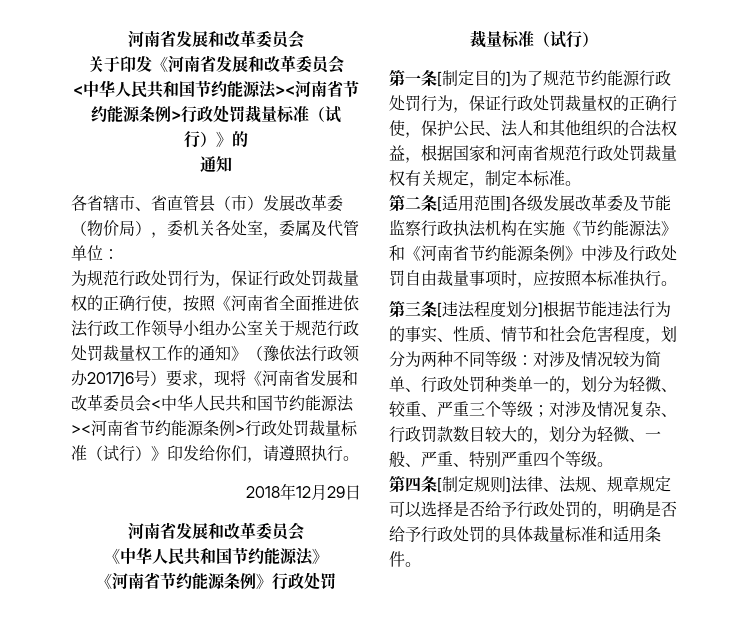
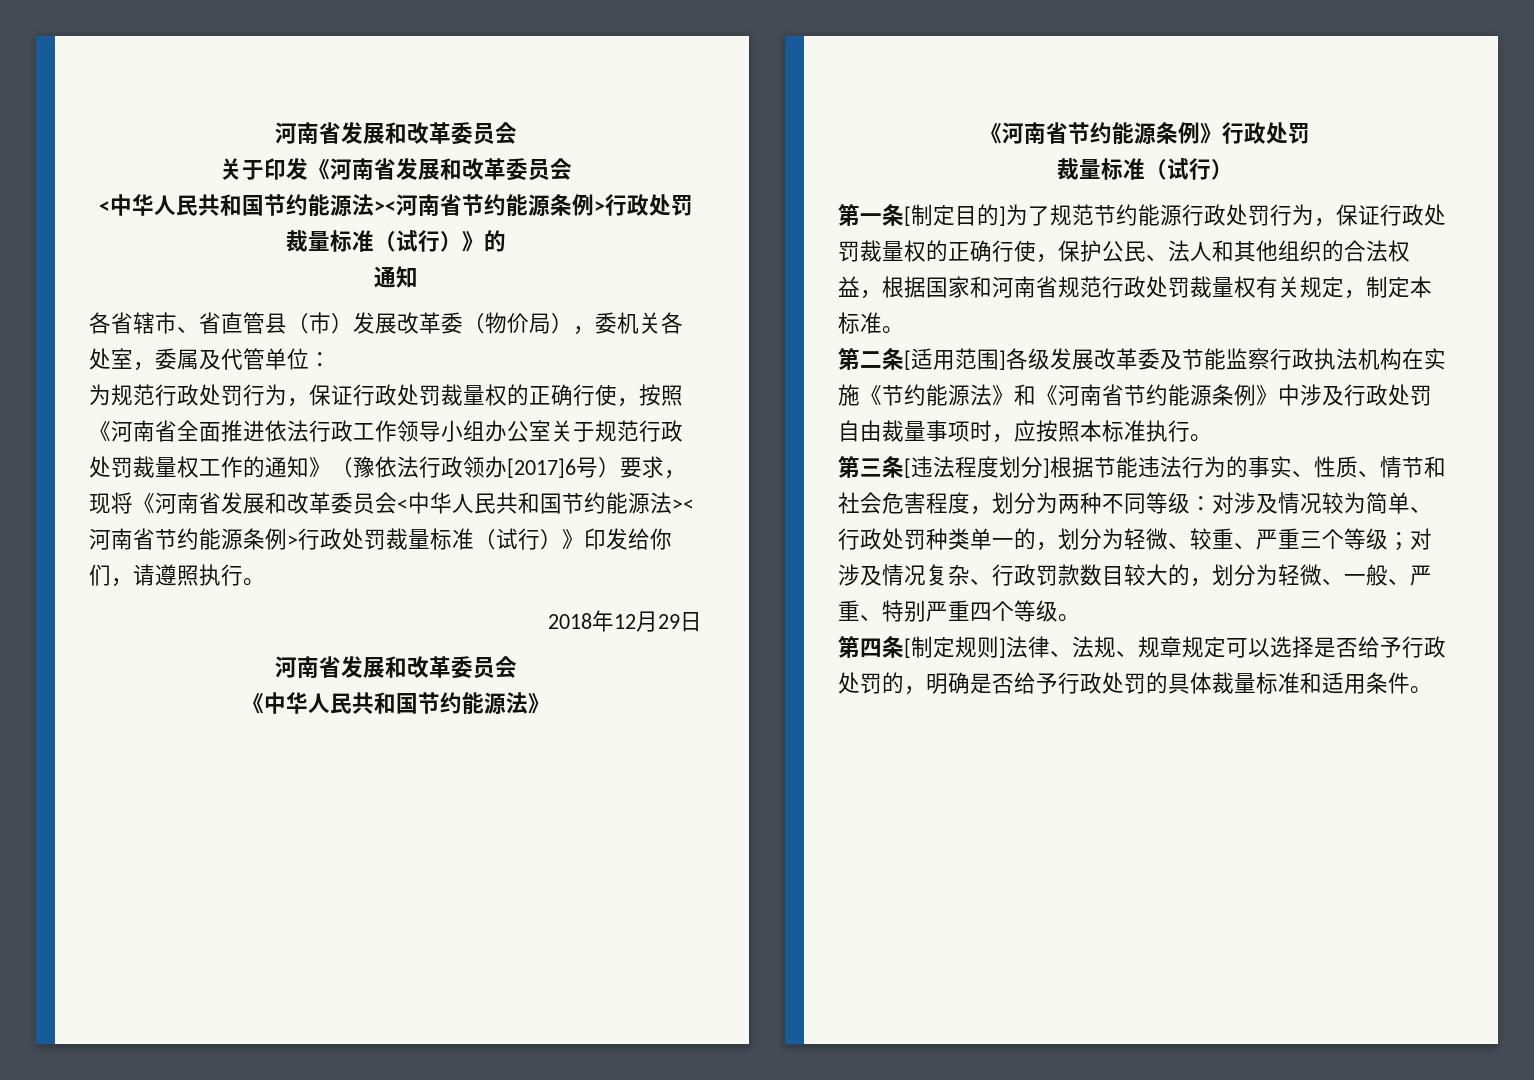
[87,371,134,387] 2017]6 -> [507,458,576,478] [2017]6

